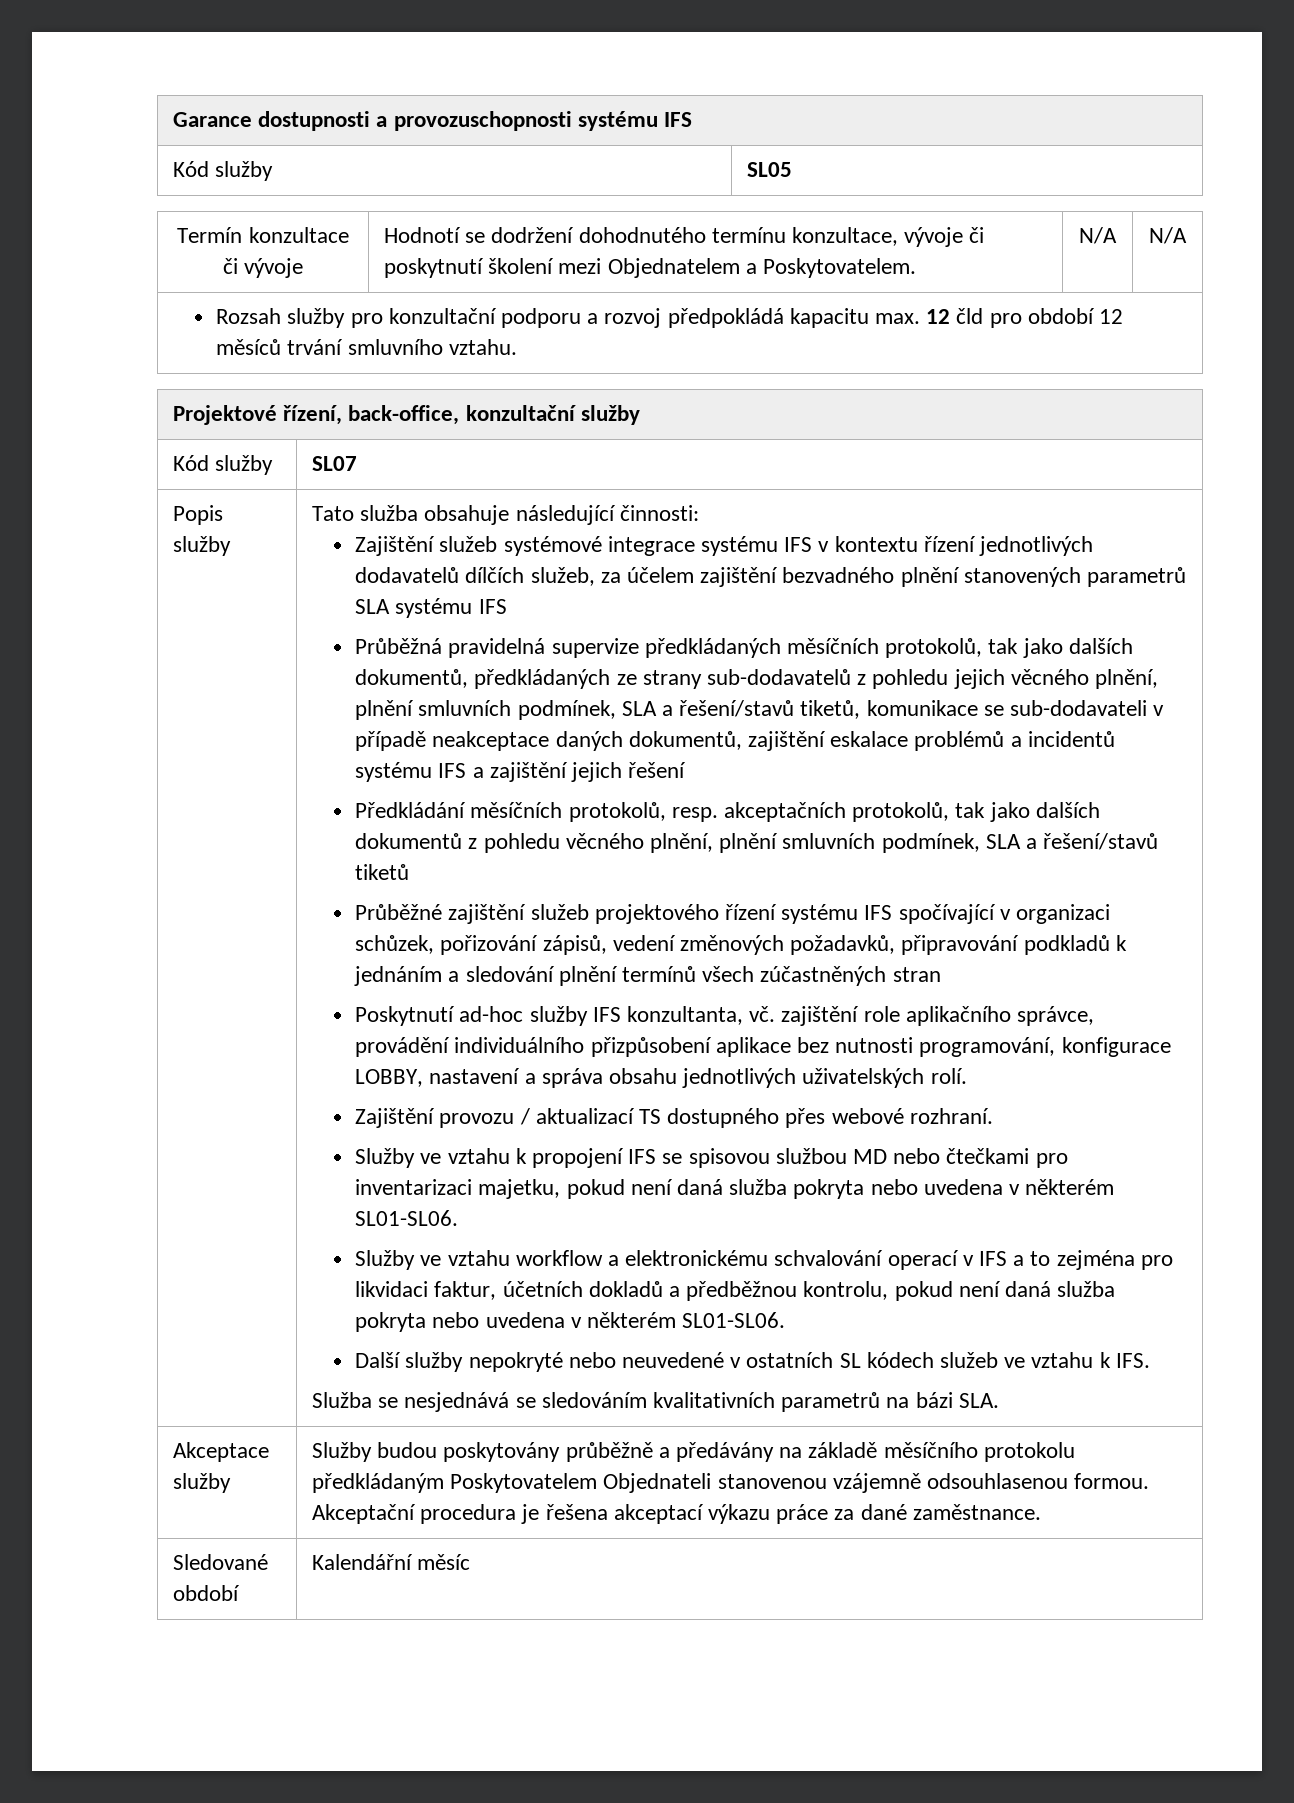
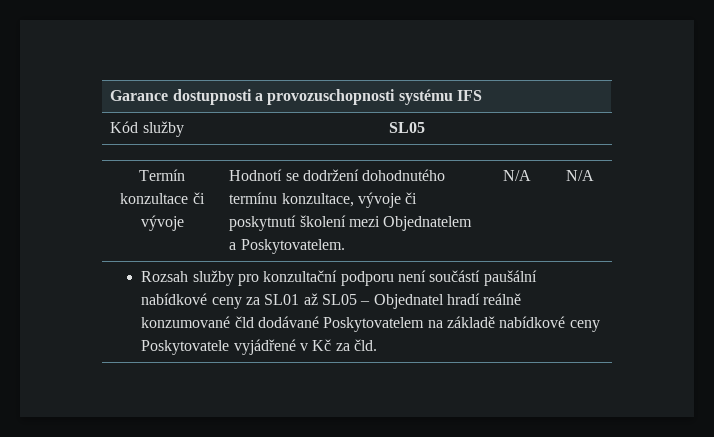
[587,308,1124,328] [216,339,517,355] [172,405,640,425] [172,455,274,475] [311,456,357,471] [172,505,223,525] [172,536,231,556] [311,505,699,525] [355,536,1094,556] [355,567,1187,587] [355,598,507,618] [355,638,1133,658] [355,669,1159,689] [355,700,1165,720] [355,731,1115,751] [355,762,687,782] [355,802,1100,822] [355,833,1159,853] [355,864,410,880] [355,904,1111,924] [355,935,1127,955] [354,966,941,986] [355,1006,1095,1026] [355,1037,1171,1057] [355,1068,967,1088] [355,1108,993,1128] [355,1148,1068,1168] [355,1179,1115,1199] [355,1210,459,1226] [355,1250,1173,1270] [355,1281,1116,1301] [355,1312,786,1332] [355,1352,1150,1372] [311,1392,999,1412] [172,1442,269,1462] [172,1473,231,1493] [311,1442,1075,1462] [311,1473,1150,1493] [311,1504,1041,1524] [172,1554,268,1570] [172,1585,240,1601] [311,1554,471,1570] a rozvoj předpokládá kapacitu max. 12 čld pro období 12 měsíců trvání smluvního vztahu. // Projektové řízení, back-office, konzultační služby // Kód služby | SL07 // Popis služby | Tato služba obsahuje následující činnosti: // Zajištění služeb systémové integrace systému IFS v kontextu řízení jednotlivých dodavatelů dílčích služeb, za účelem zajištění bezvadného plnění stanovených parametrů SLA systému IFS // Průběžná pravidelná supervize předkládaných měsíčních protokolů, tak jako dalších dokumentů, předkládaných ze strany sub-dodavatelů z pohledu jejich věcného plnění, plnění smluvních podmínek, SLA a řešení/stavů tiketů, komunikace se sub-dodavateli v případě neakceptace daných dokumentů, zajištění eskalace problémů a incidentů systému IFS a zajištění jejich řešení // Předkládání měsíčních protokolů, resp. akceptačních protokolů, tak jako dalších dokumentů z pohledu věcného plnění, plnění smluvních podmínek, SLA a řešení/stavů tiketů // Průběžné zajištění služeb projektového řízení systému IFS spočívající v organizaci schůzek, pořizování zápisů, vedení změnových požadavků, připravování podkladů k jednáním a sledování plnění termínů všech zúčastněných stran // Poskytnutí ad-hoc služby IFS konzultanta, vč. zajištění role aplikačního správce, provádění individuálního přizpůsobení aplikace bez nutnosti programování, konfigurace LOBBY, nastavení a správa obsahu jednotlivých uživatelských rolí. // Zajištění provozu / aktualizací TS dostupného přes webové rozhraní. // Služby ve vztahu k propojení IFS se spisovou službou MD nebo čtečkami pro inventarizaci majetku, pokud není daná služba pokryta nebo uvedena v některém SL01-SL06. // Služby ve vztahu workflow a elektronickému schvalování operací v IFS a to zejména pro likvidaci faktur, účetních dokladů a předběžnou kontrolu, pokud není daná služba pokryta nebo uvedena v některém SL01-SL06. // Další služby nepokryté nebo neuvedené v ostatních SL kódech služeb ve vztahu k IFS. // Služba se nesjednává se sledováním kvalitativních parametrů na bázi SLA. // Akceptace služby | Služby budou poskytovány průběžně a předávány na základě měsíčního protokolu předkládaným Poskytovatelem Objednateli stanovenou vzájemně odsouhlasenou formou. Akceptační procedura je řešena akceptací výkazu práce za dané zaměstnance. // Sledované období | Kalendářní měsíc -> [397,270,537,286] [141,293,522,309] [141,316,600,332] [141,339,377,355] není součástí paušální nabídkové ceny za SL01 až SL05 – Objednatel hradí reálně konzumované čld dodávané Poskytovatelem na základě nabídkové ceny Poskytovatele vyjádřené v Kč za čld.

